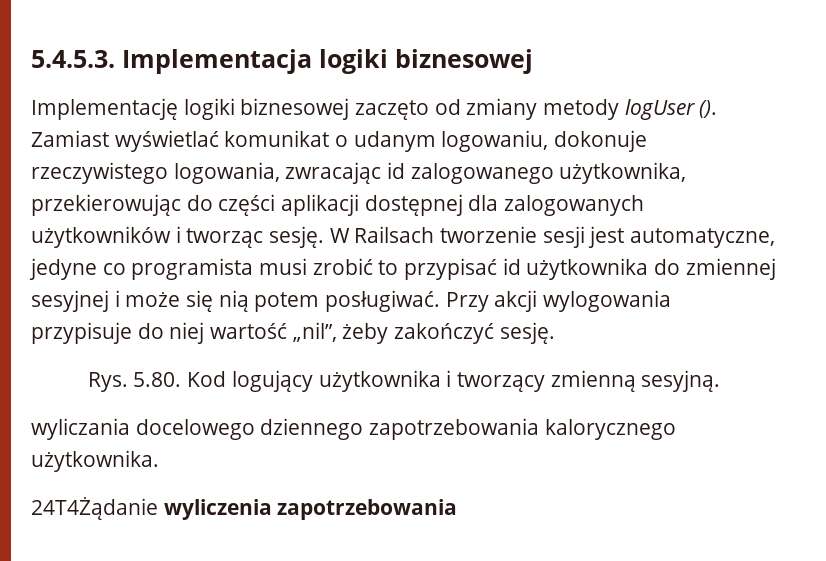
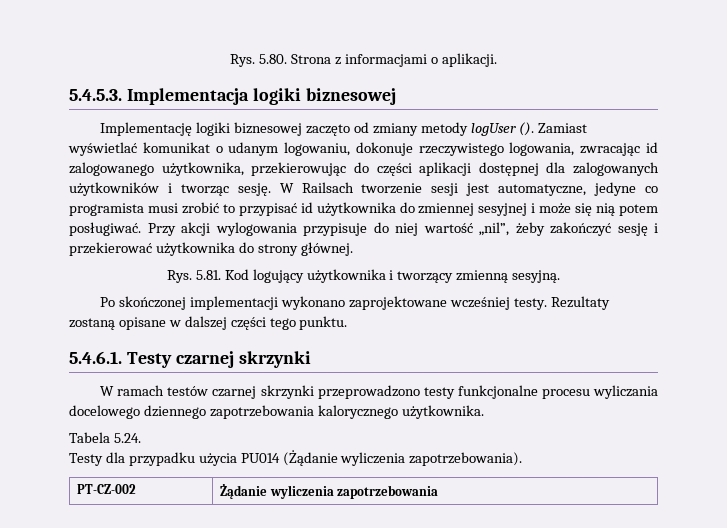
(31, 59) none -> [230,53,497,67] Rys. 5.80. Strona z informacjami o aplikacji. //
[499,322,555,344] [87,372,182,392] sesję. // Rys. 5.80. -> [617,223,658,236] [69,242,353,256] [166,270,221,283] sesję i przekierować użytkownika do strony głównej. // Rys. 5.81.
(721, 381) none -> [100,296,610,310] [69,316,348,330] [69,351,311,368] [100,385,590,399] Po skończonej implementacji wykonano zaprojektowane wcześniej testy. Rezultaty zostaną opisane w dalszej części tego punktu. // 5.4.6.1. Testy czarnej skrzynki // W ramach testów czarnej skrzynki przeprowadzono testy funkcjonalne procesu
[31,497,158,520] 24T4Żądanie -> [69,432,141,443] [69,450,523,466] [77,484,137,494] [220,483,268,499] Tabela 5.24. // Testy dla przypadku użycia PU014 (Żądanie wyliczenia zapotrzebowania). // PT-CZ-002 | Żądanie

